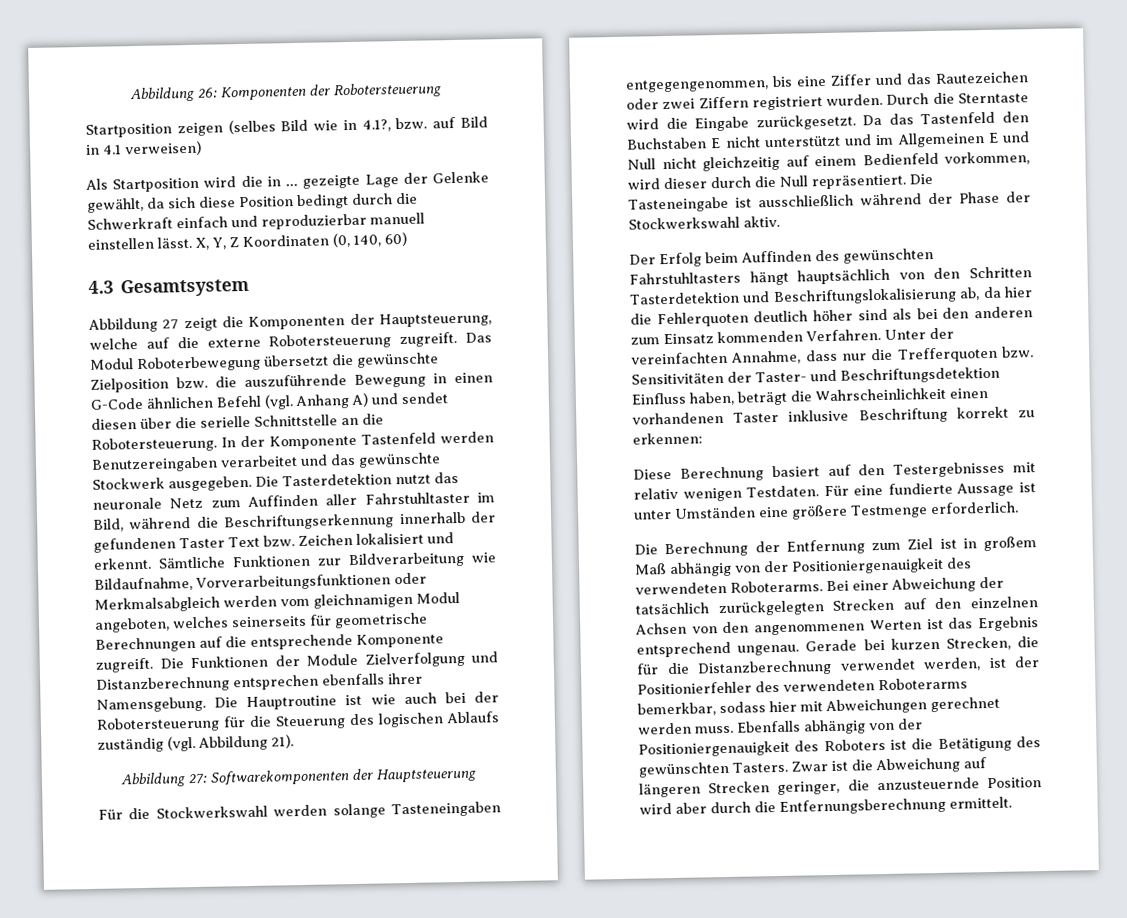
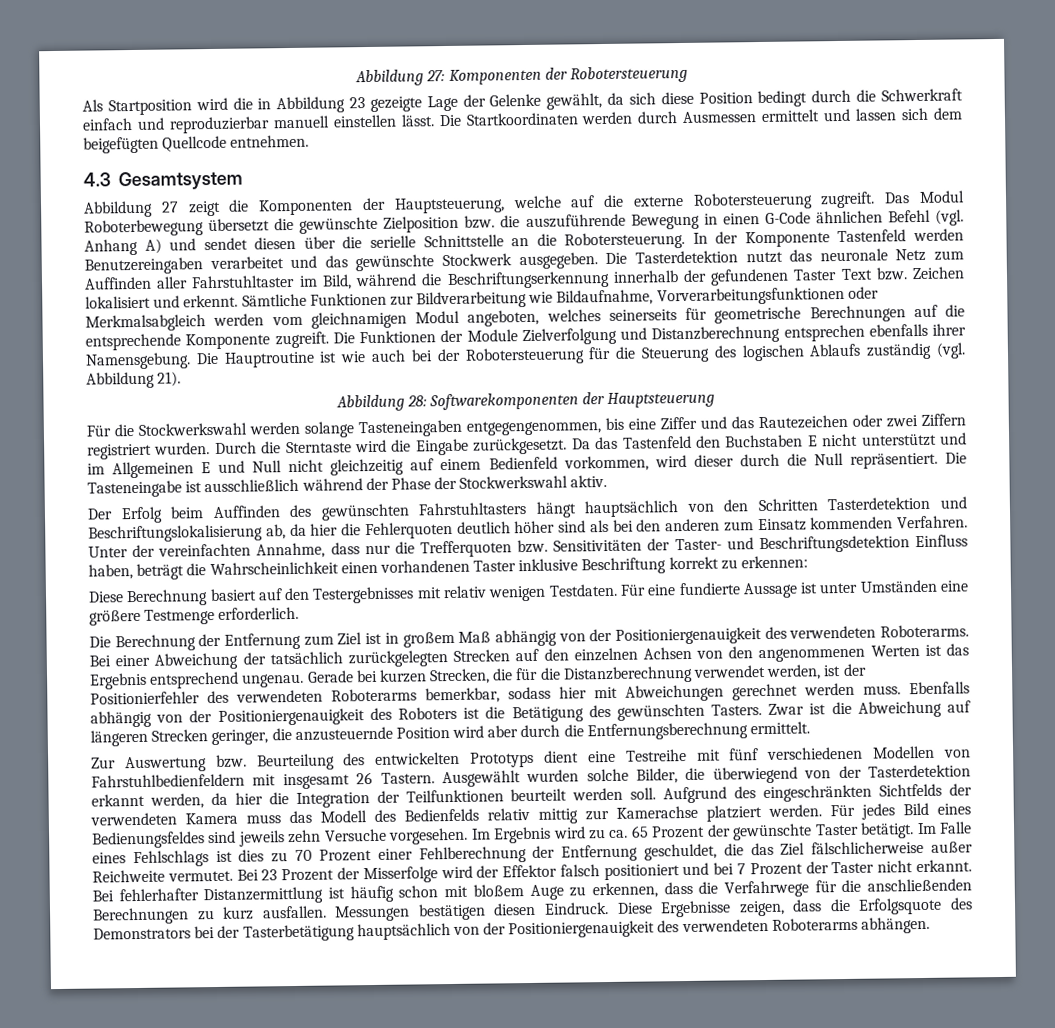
[129,86,218,103] Abbildung 26: -> [355,69,446,87] Abbildung 27:
[85,116,488,138] [85,140,202,157] // Startposition zeigen (selbes Bild wie in 4.1?, bzw. auf Bild in 4.1 verweisen) -> (688, 74) none
[285,183,299,187] … -> [276,96,366,114] Abbildung 23
[195,231,407,250] X, Y, Z Koordinaten (0, 140, 60) -> [438,107,963,127] [83,134,310,154] Die Startkoordinaten werden durch Ausmessen ermittelt und lassen sich dem beigefügten Quellcode entnehmen.
[188,773,208,785] 27: -> [406,395,427,407] 28:
(1012, 802) none -> [91,745,972,773] [91,764,971,790] [91,783,972,809] [90,802,971,826] [92,821,973,849] [92,840,973,868] [92,859,972,884] [92,878,972,905] [92,897,973,925] [93,916,931,942] // Zur Auswertung bzw. Beurteilung des entwickelten Prototyps dient eine Testreihe mit fünf verschiedenen Modellen von Fahrstuhlbedienfeldern mit insgesamt 26 Tastern. Ausgewählt wurden solche Bilder, die überwiegend von der Tasterdetektion erkannt werden, da hier die Integration der Teilfunktionen beurteilt werden soll. Aufgrund des eingeschränkten Sichtfelds der verwendeten Kamera muss das Modell des Bedienfelds relativ mittig zur Kamerachse platziert werden. Für jedes Bild eines Bedienungsfeldes sind jeweils zehn Versuche vorgesehen. Im Ergebnis wird zu ca. 65 Prozent der gewünschte Taster betätigt. Im Falle eines Fehlschlags ist dies zu 70 Prozent einer Fehlberechnung der Entfernung geschuldet, die das Ziel fälschlicherweise außer Reichweite vermutet. Bei 23 Prozent der Misserfolge wird der Effektor falsch positioniert und bei 7 Prozent der Taster nicht erkannt. Bei fehlerhafter Distanzermittlung ist häufig schon mit bloßem Auge zu erkennen, dass die Verfahrwege für die anschließenden Berechnungen zu kurz ausfallen. Messungen bestätigen diesen Eindruck. Diese Ergebnisse zeigen, dass die Erfolgsquote des Demonstrators bei der Tasterbetätigung hauptsächlich von der Positioniergenauigkeit des verwendeten Roboterarms abhängen.

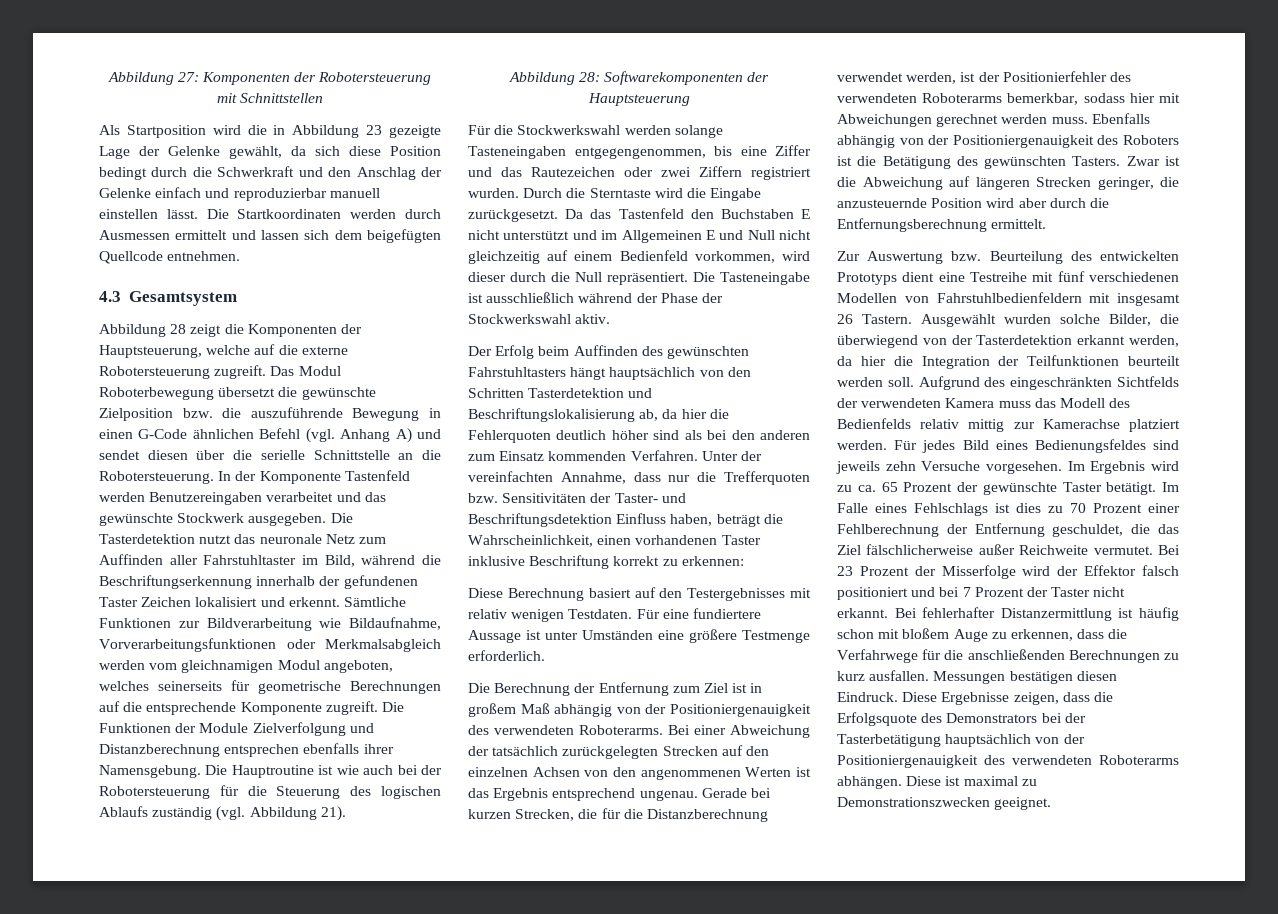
(688, 74) none -> [216,93,324,103] mit Schnittstellen
(964, 95) none -> [298,167,442,180] [99,188,151,198] und den Anschlag der Gelenke
[160,201,179,213] 27 -> [170,324,187,334] 28
[840,267,908,281] Text bzw. -> (138, 602) none
[209,561,339,576] Wahrscheinlichkeit -> [468,535,593,547] Wahrscheinlichkeit,
[678,582,741,596] fundierte -> [692,608,761,619] fundiertere
(931, 925) none -> [906,776,1037,786] [837,797,1052,810] Diese ist maximal zu Demonstrationszwecken geeignet.

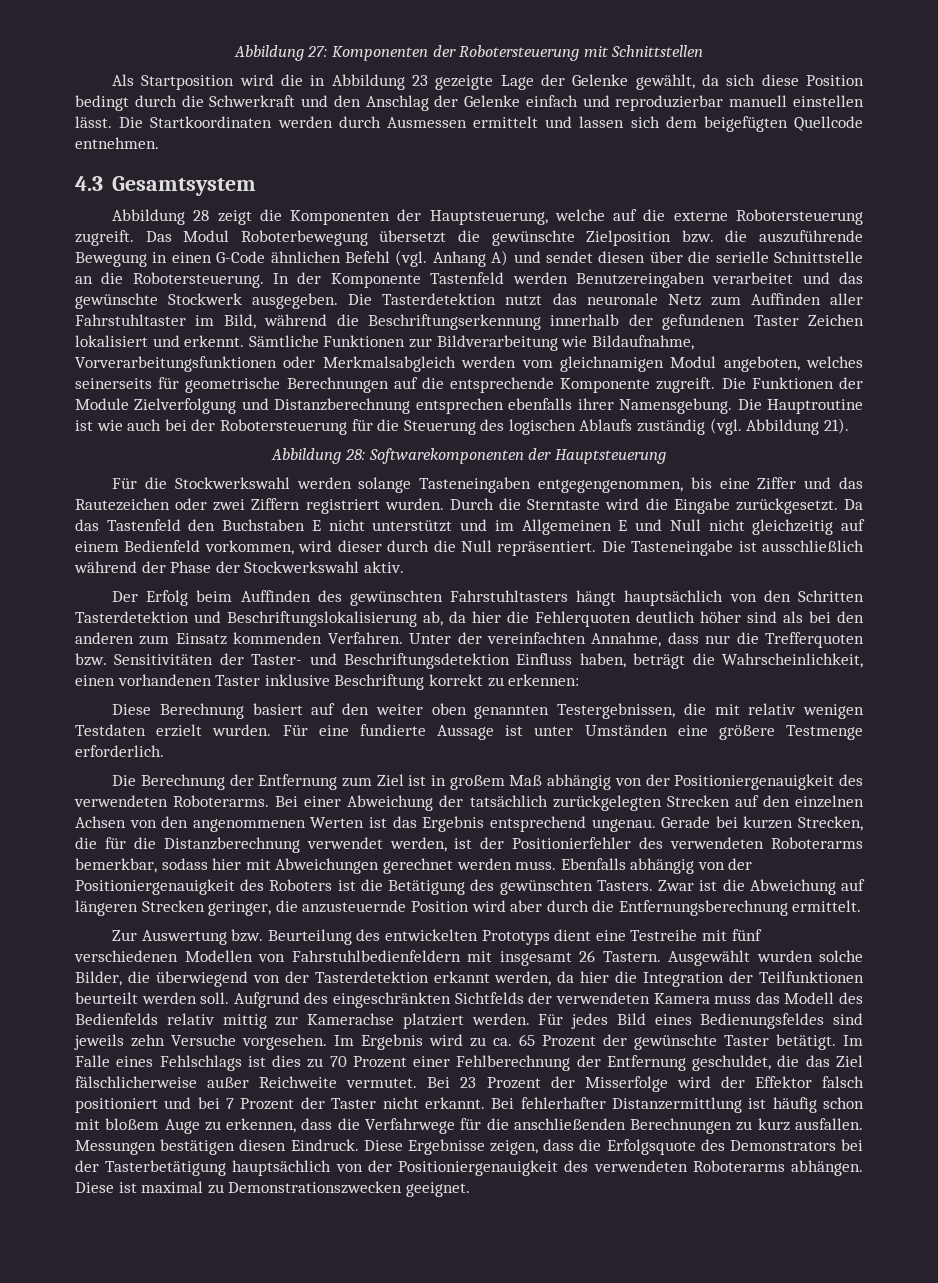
[687,588,811,601] [468,609,633,622] Testergebnisses mit relativ wenigen Testdaten. -> [375,703,864,719] [75,724,272,737] weiter oben genannten Testergebnissen, die mit relativ wenigen Testdaten erzielt wurden.
[692,608,761,619] fundiertere -> [359,724,426,736] fundierte

